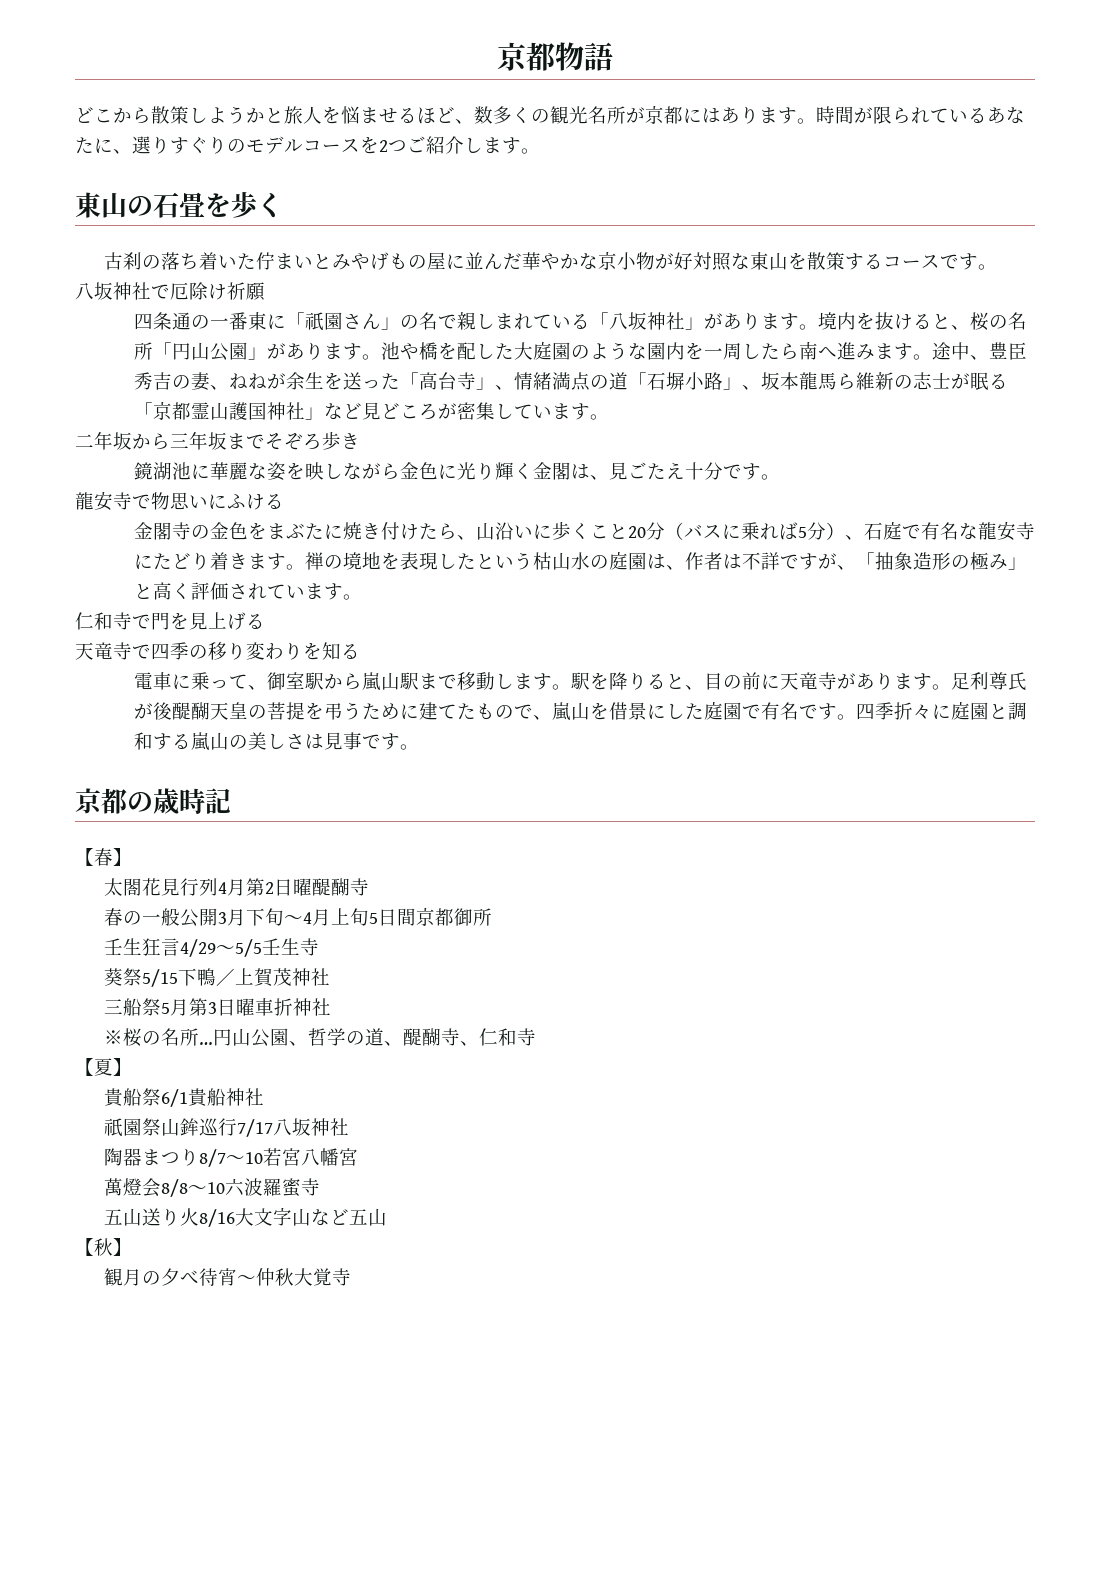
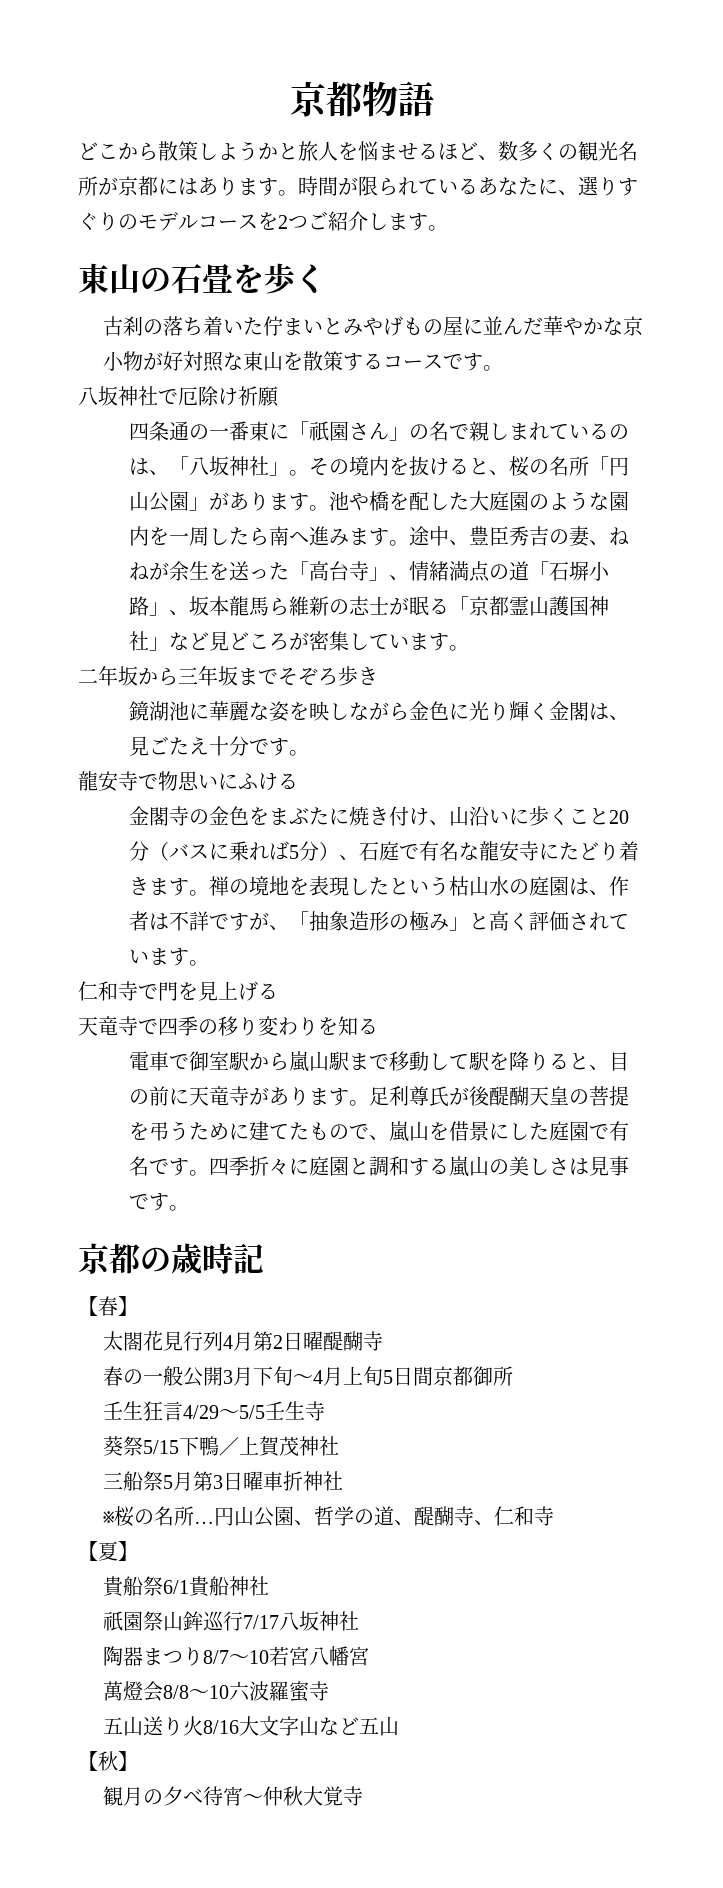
(590, 321) none -> [608,424,629,440] [128,458,169,475] のは、
[703,312,818,330] があります。 -> [288,457,349,476] 。その
[418,523,457,540] たら -> (429, 816) none
[171,672,267,690] に乗って、 -> [168,1054,189,1069] で
[513,673,571,690] ます。 -> [448,1054,469,1069] て

